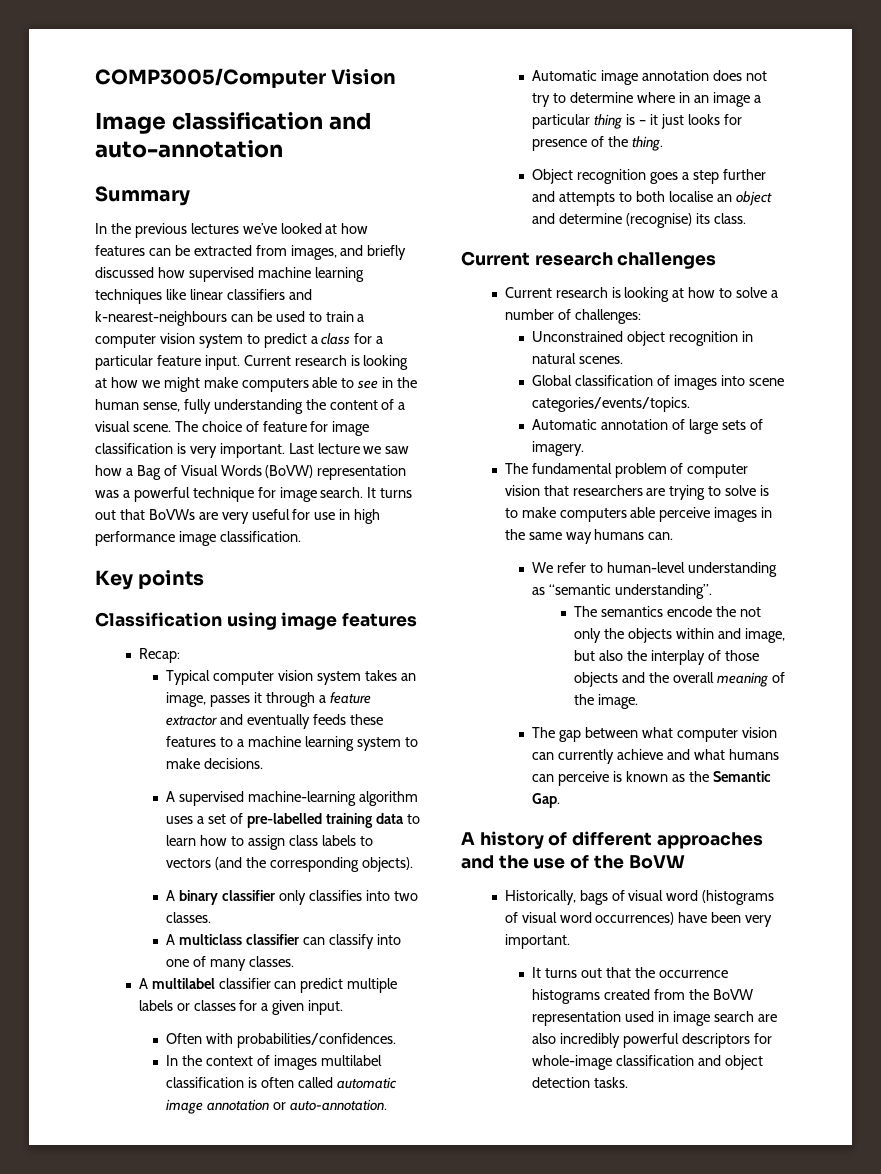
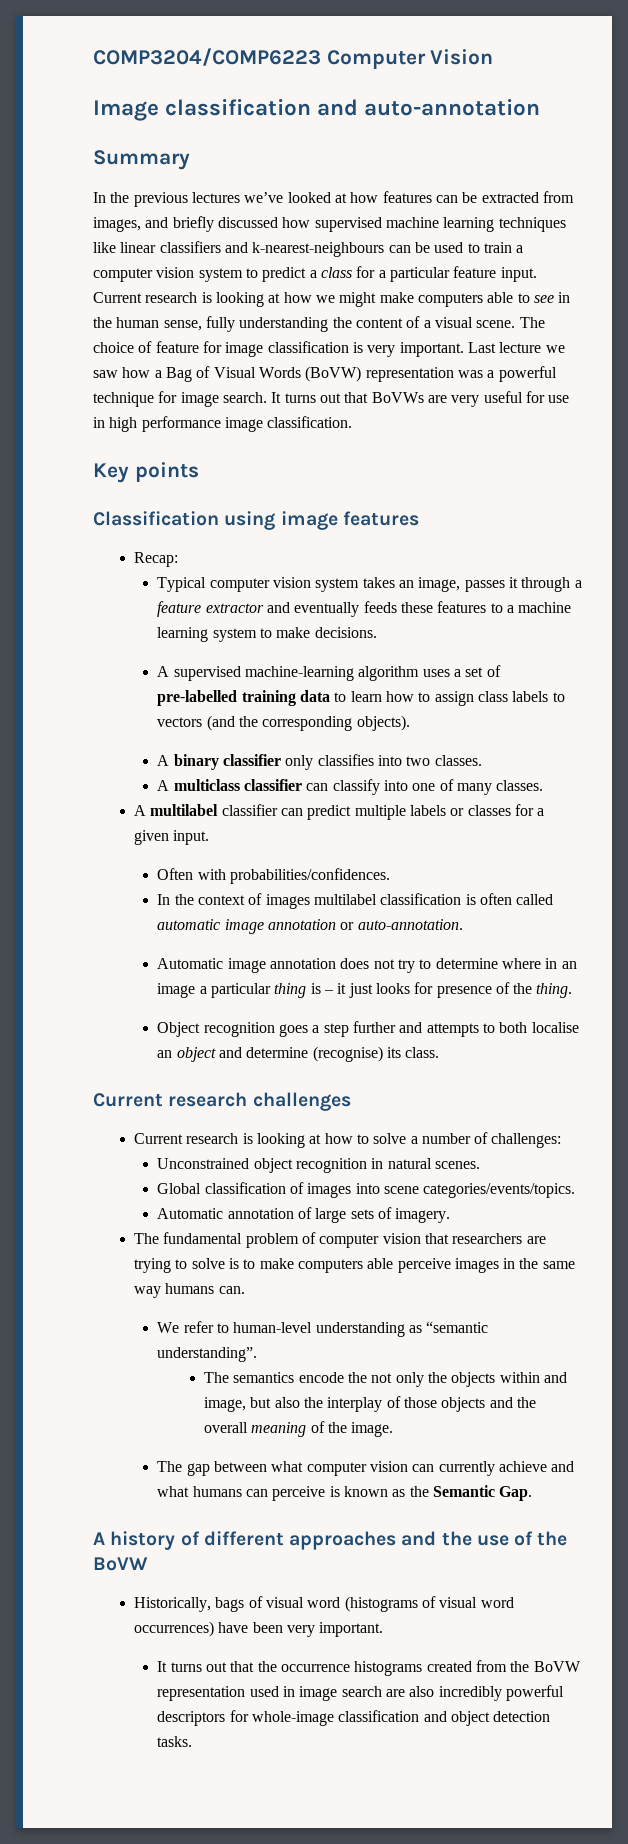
[95,68,326,88] COMP3005/Computer -> [93,48,426,69] COMP3204/COMP6223 Computer

